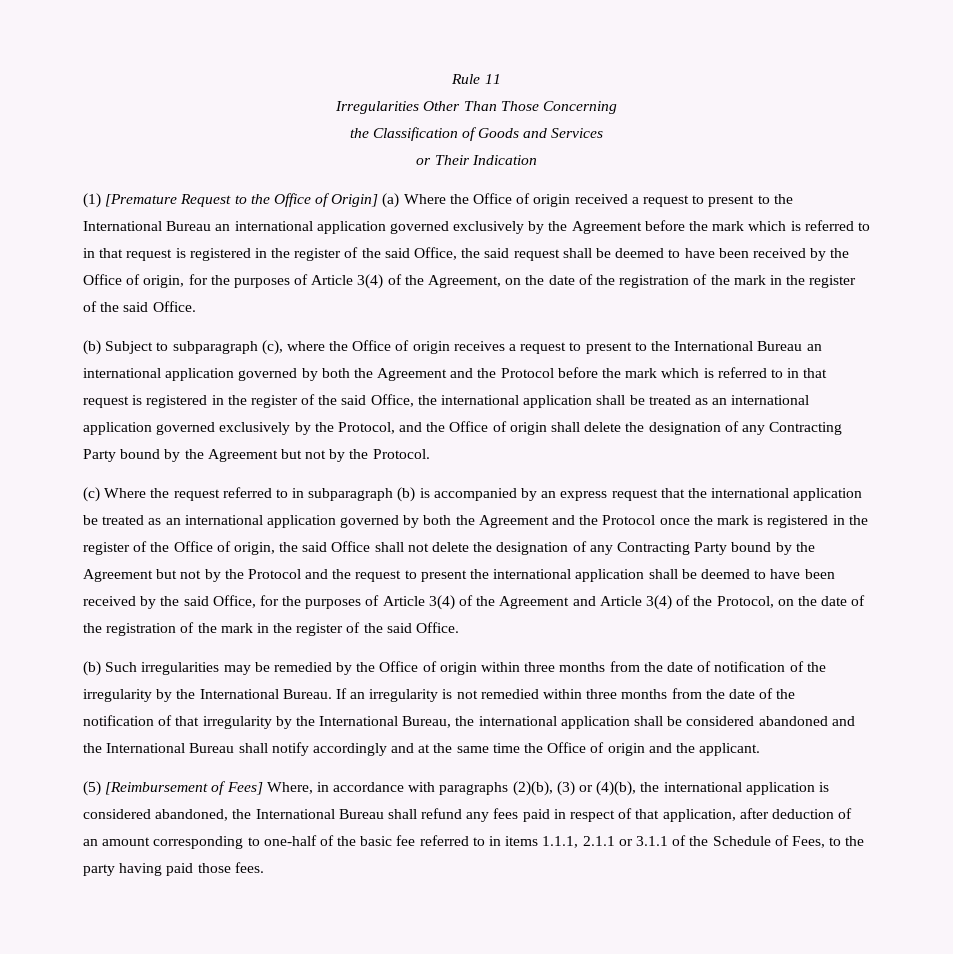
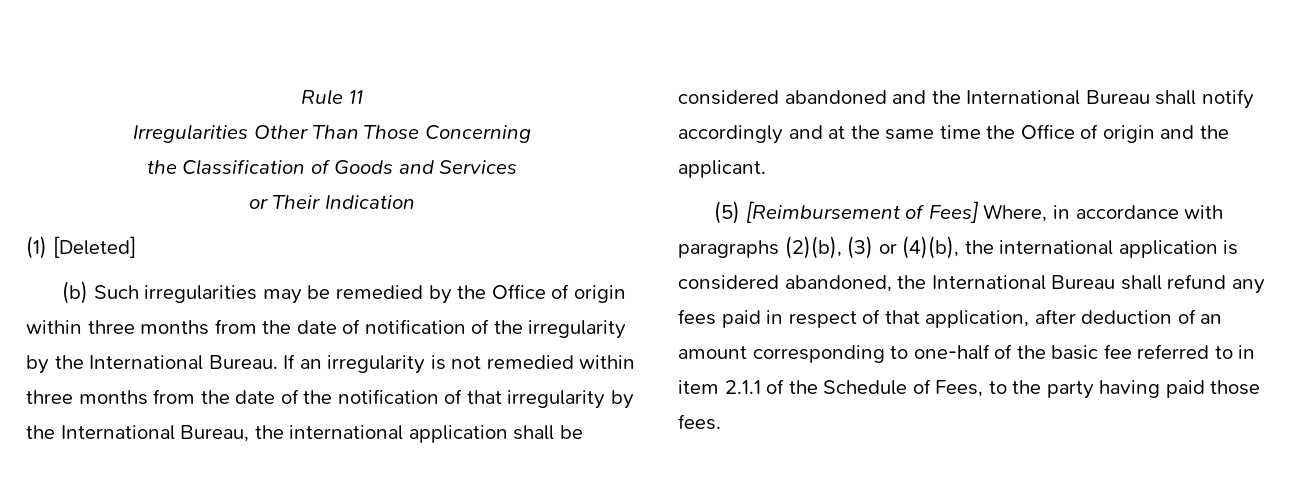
[105,193,793,208] [83,220,870,234] [83,247,850,261] [83,274,857,289] [83,301,196,312] [83,340,822,355] [83,367,828,381] [83,394,810,408] [83,421,843,435] [83,449,430,462] [83,487,863,502] [83,515,868,528] [83,541,815,555] [83,569,835,582] [83,595,866,610] [83,622,460,636] [Premature Request to the Office of Origin] (a) Where the Office of origin received a request to present to the International Bureau an international application governed exclusively by the Agreement before the mark which is referred to in that request is registered in the register of the said Office, the said request shall be deemed to have been received by the Office of origin, for the purposes of Article 3(4) of the Agreement, on the date of the registration of the mark in the register of the said Office. // (b) Subject to subparagraph (c), where the Office of origin receives a request to present to the International Bureau an international application governed by both the Agreement and the Protocol before the mark which is referred to in that request is registered in the register of the said Office, the international application shall be treated as an international application governed exclusively by the Protocol, and the Office of origin shall delete the designation of any Contracting Party bound by the Agreement but not by the Protocol. // (c) Where the request referred to in subparagraph (b) is accompanied by an express request that the international application be treated as an international application governed by both the Agreement and the Protocol once the mark is registered in the register of the Office of origin, the said Office shall not delete the designation of any Contracting Party bound by the Agreement but not by the Protocol and the request to present the international application shall be deemed to have been received by the said Office, for the purposes of Article 3(4) of the Agreement and Article 3(4) of the Protocol, on the date of the registration of the mark in the register of the said Office. -> [52,236,136,258] [Deleted]
[505,836,668,848] items 1.1.1, 2.1.1 or 3.1.1 -> [678,380,761,394] item 2.1.1

